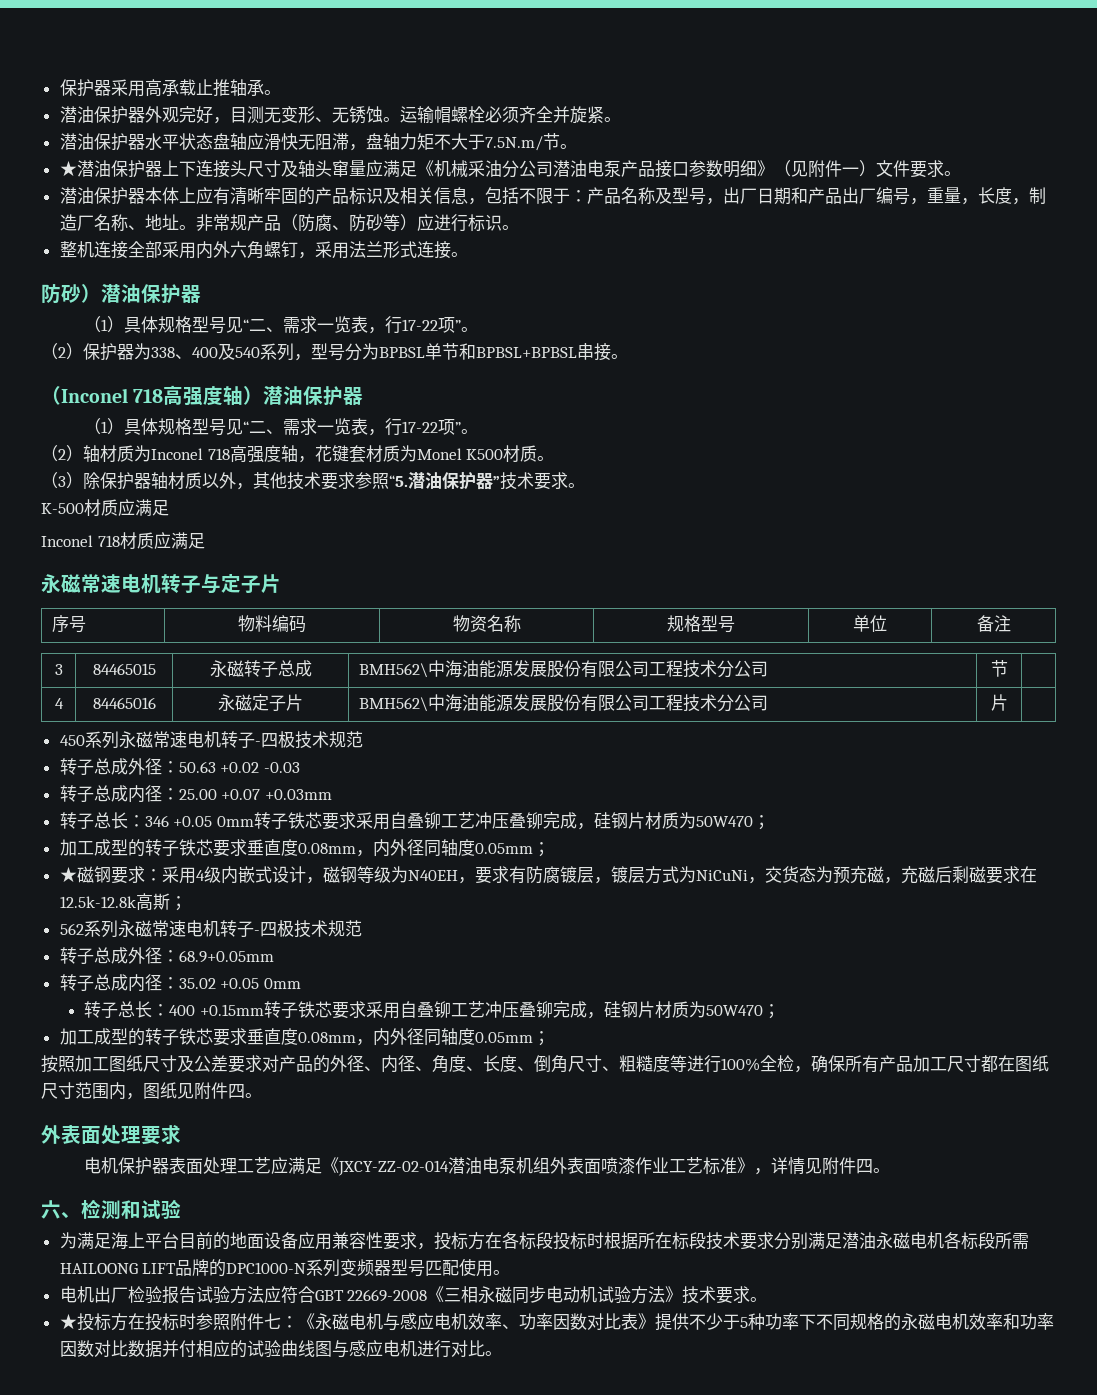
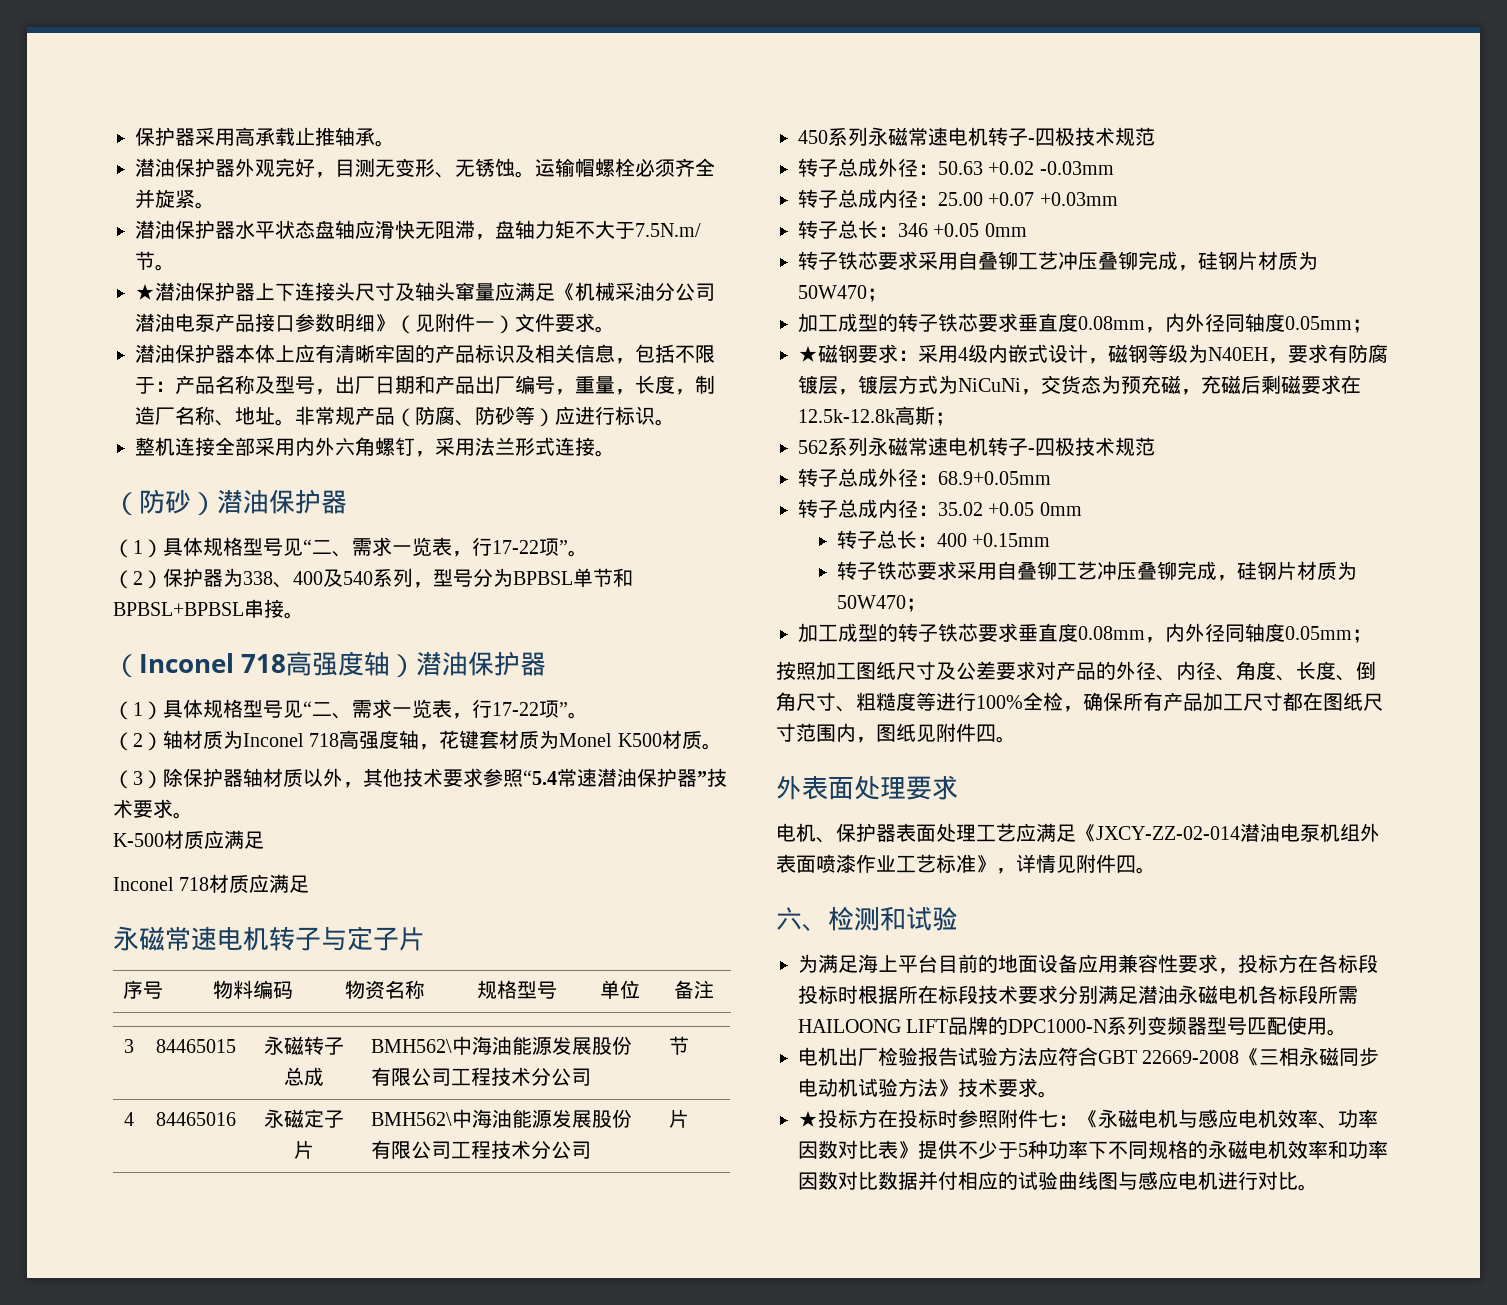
(468, 254) none -> [113,492,139,516] （
[389,475,408,487] “5. -> [523,768,597,787] “5.4常速
[263,762,300,773] -0.03 -> [1039,161,1114,175] -0.03mm
(254, 821) none -> (1027, 230) //
(265, 1010) none -> (1051, 540) //
(119, 1165) none -> [816,837,836,843] 、

